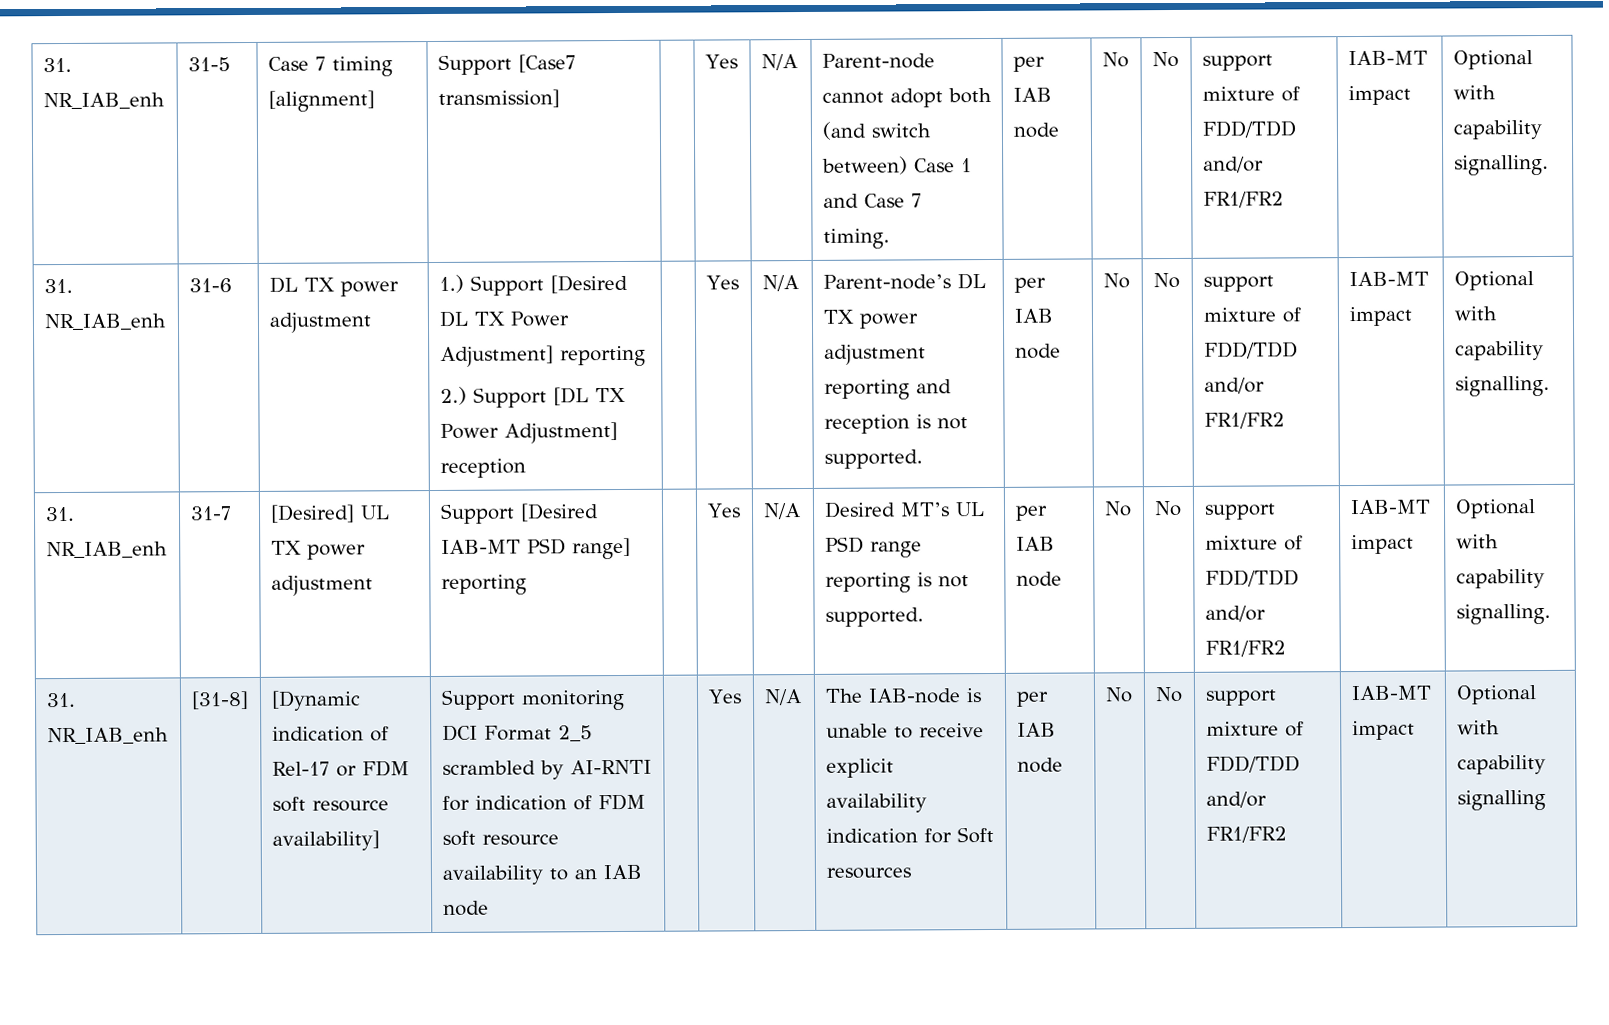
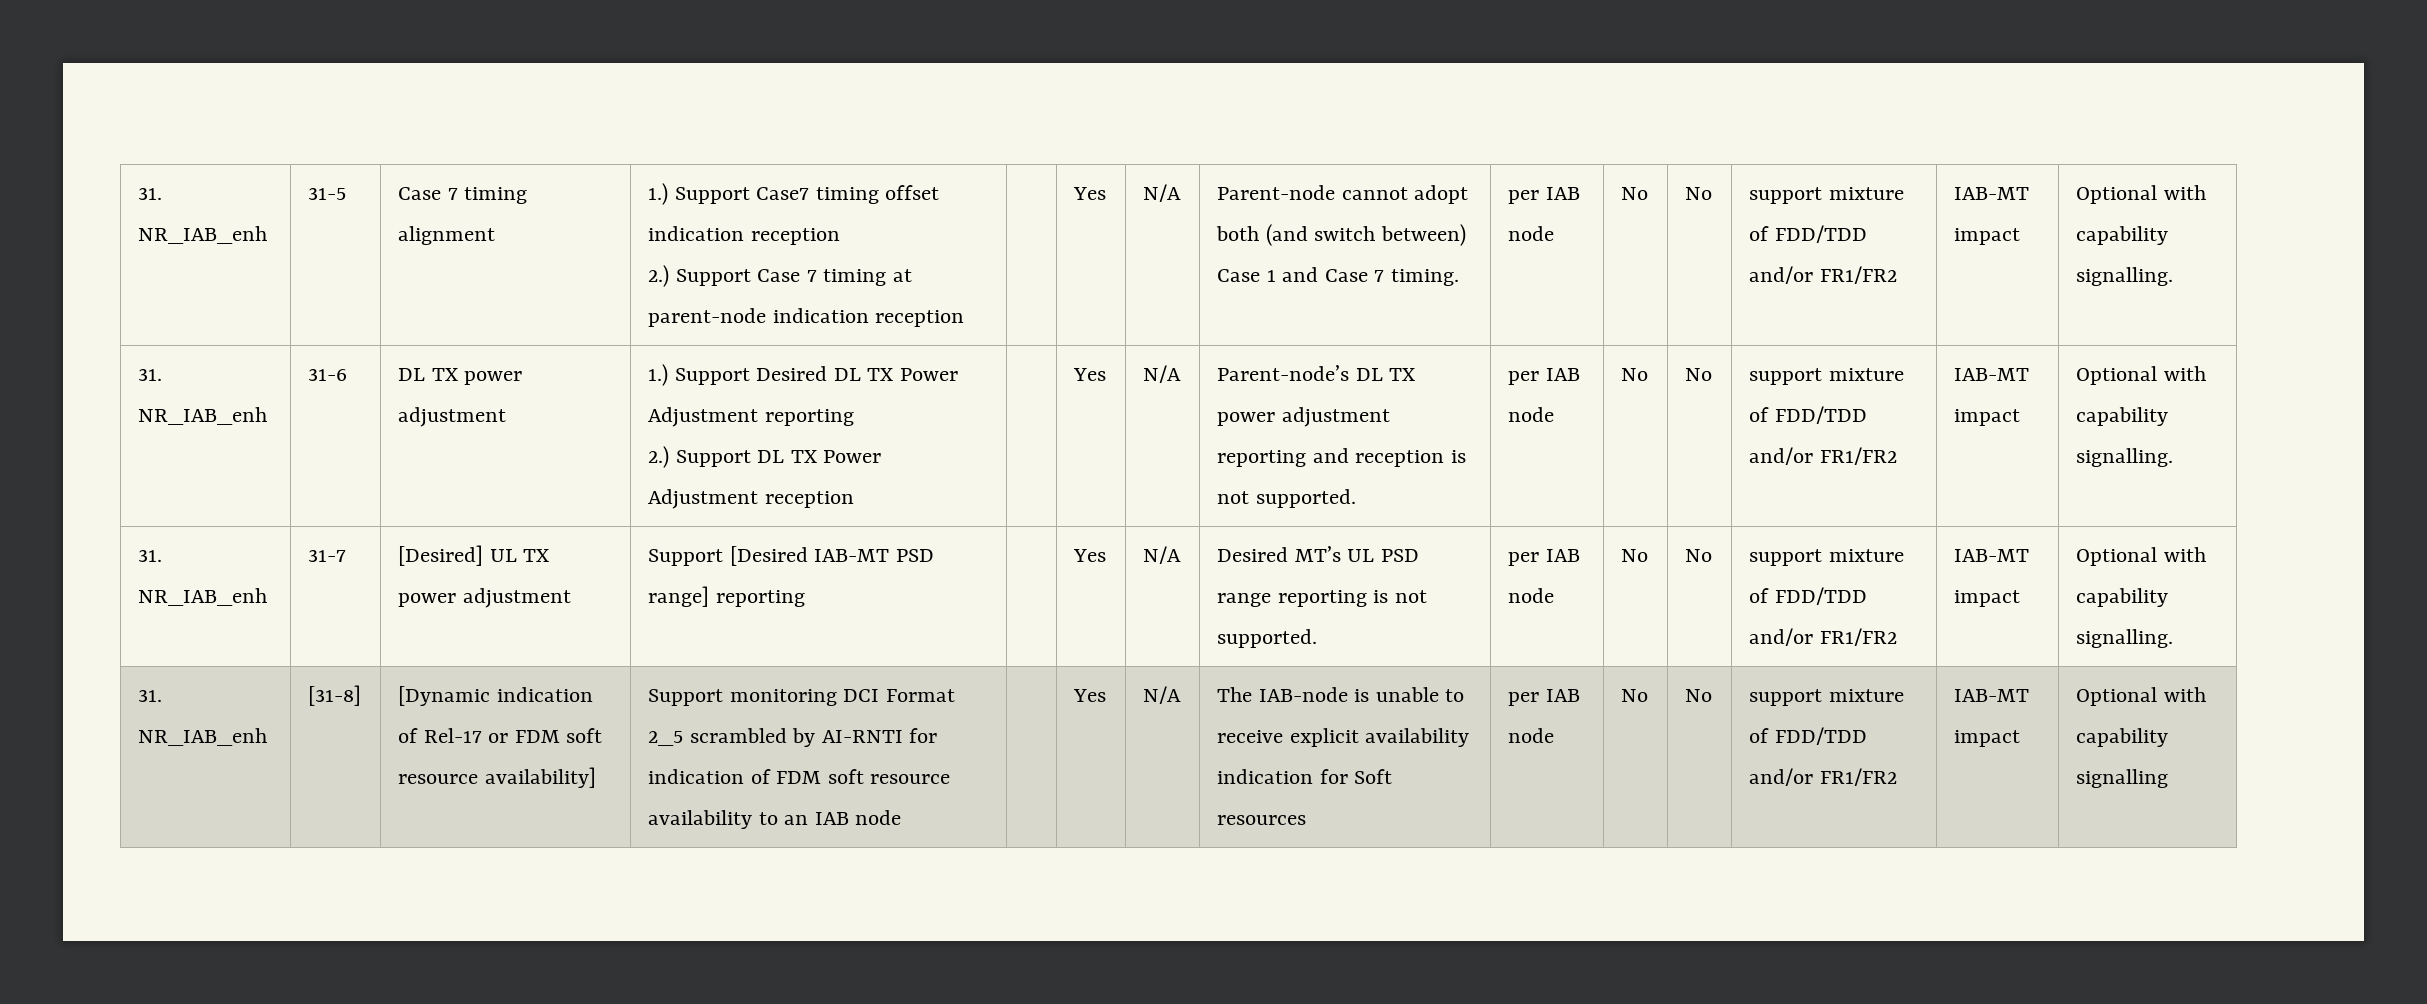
[267,90,375,112] [437,54,576,75] [437,89,560,108] [alignment] | Support [Case7 transmission] -> [398,226,496,245] [648,183,940,205] [648,226,840,245] [648,265,912,287] [648,308,965,327] alignment | 1.) Support Case7 timing offset indication reception // 2.) Support Case 7 timing at parent-node indication reception
[549,274,628,294] [438,310,569,327] [439,345,554,367] [Desired DL TX Power Adjustment] -> [756,366,958,381] [648,407,759,427] Desired DL TX Power Adjustment
[552,387,626,406] [439,422,618,444] [DL TX Power Adjustment] -> [757,450,882,463] [648,489,759,509] DL TX Power Adjustment

